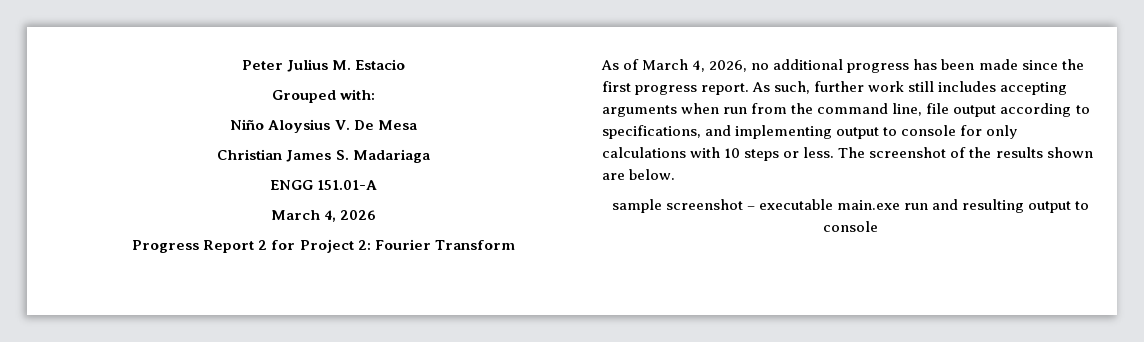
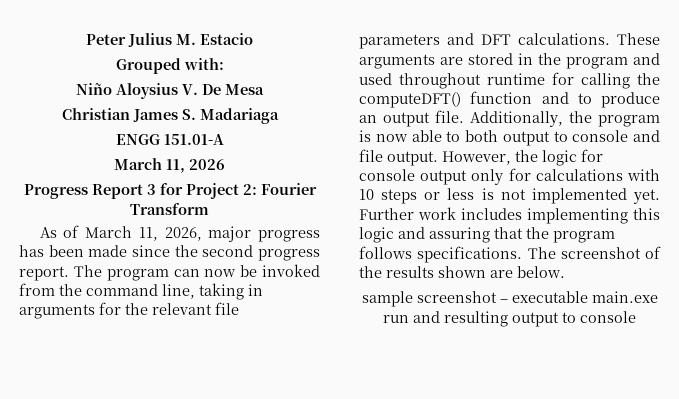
[324,210,336,222] 4, -> [166,159,185,173] 11,
[258,240,268,250] 2 -> [146,184,156,195] 3
[692,59,844,72] 4, 2026, no additional -> [138,226,252,242] 11, 2026, major
[602,81,631,92] first -> [202,245,254,257] second
[752,81,1068,95] [602,103,1090,117] [602,125,1018,139] As such, further work still includes accepting arguments when run from the command line, file output according to specifications, and implementing output to console for only -> [73,264,321,281] [19,283,263,300] [19,302,239,319] [359,33,660,49] [359,53,660,69] [359,72,660,89] [359,91,660,108] [359,110,660,127] [359,130,660,146] [359,149,603,166] [359,168,531,185] The program can now be invoked from the command line, taking in arguments for the relevant file parameters and DFT calculations. These arguments are stored in the program and used throughout runtime for calling the computeDFT() function and to produce an output file. Additionally, the program is now able to both output to console and file output. However, the logic for console output only for
[803,147,835,158] less. -> [447,188,660,204] [359,207,660,224] [359,227,615,243] [359,246,523,263] less is not implemented yet. Further work includes implementing this logic and assuring that the program follows specifications.

